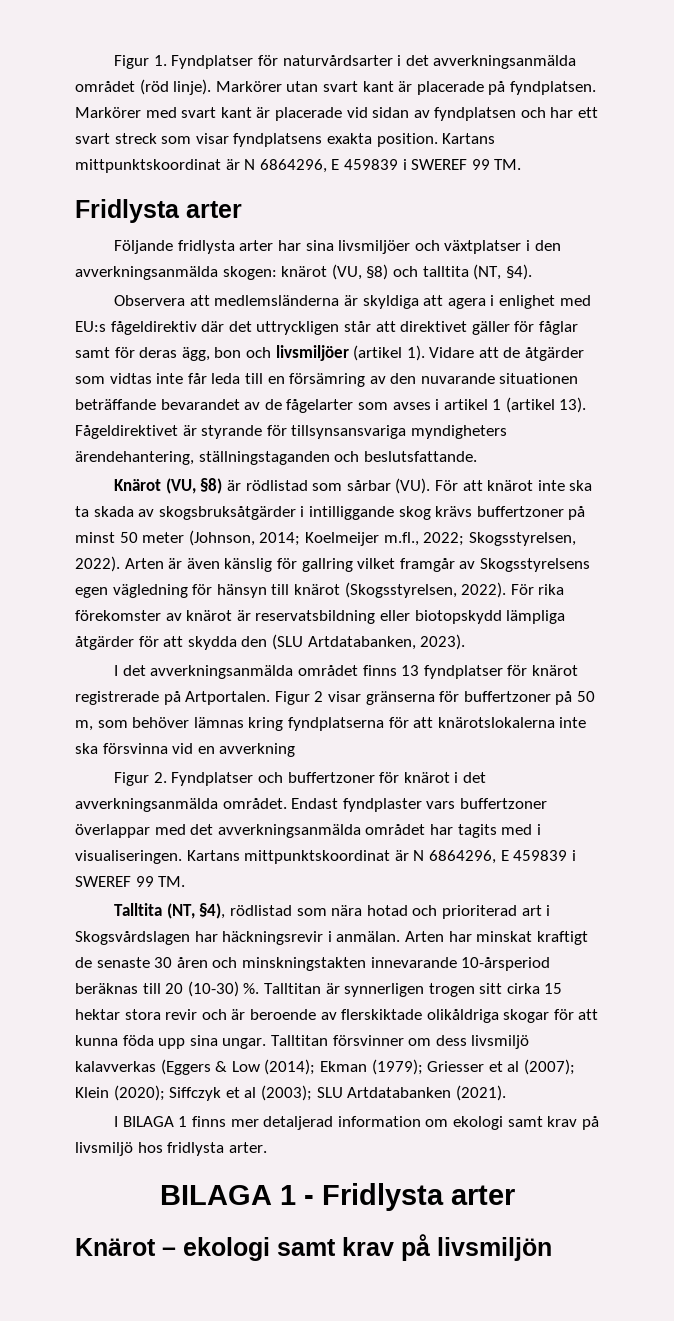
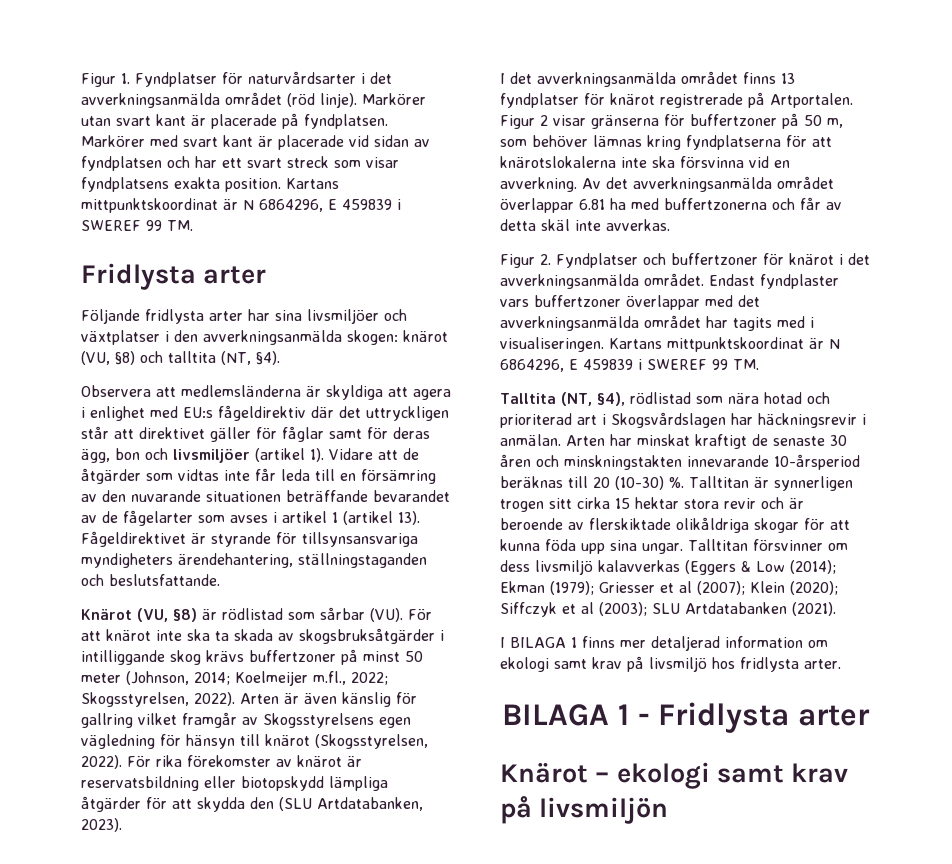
[219,743,296,757] avverkning -> [500,176,834,192] [500,197,842,213] [500,219,670,231] avverkning. Av det avverkningsanmälda området överlappar 6.81 ha med buffertzonerna och får av detta skäl inte avverkas.

